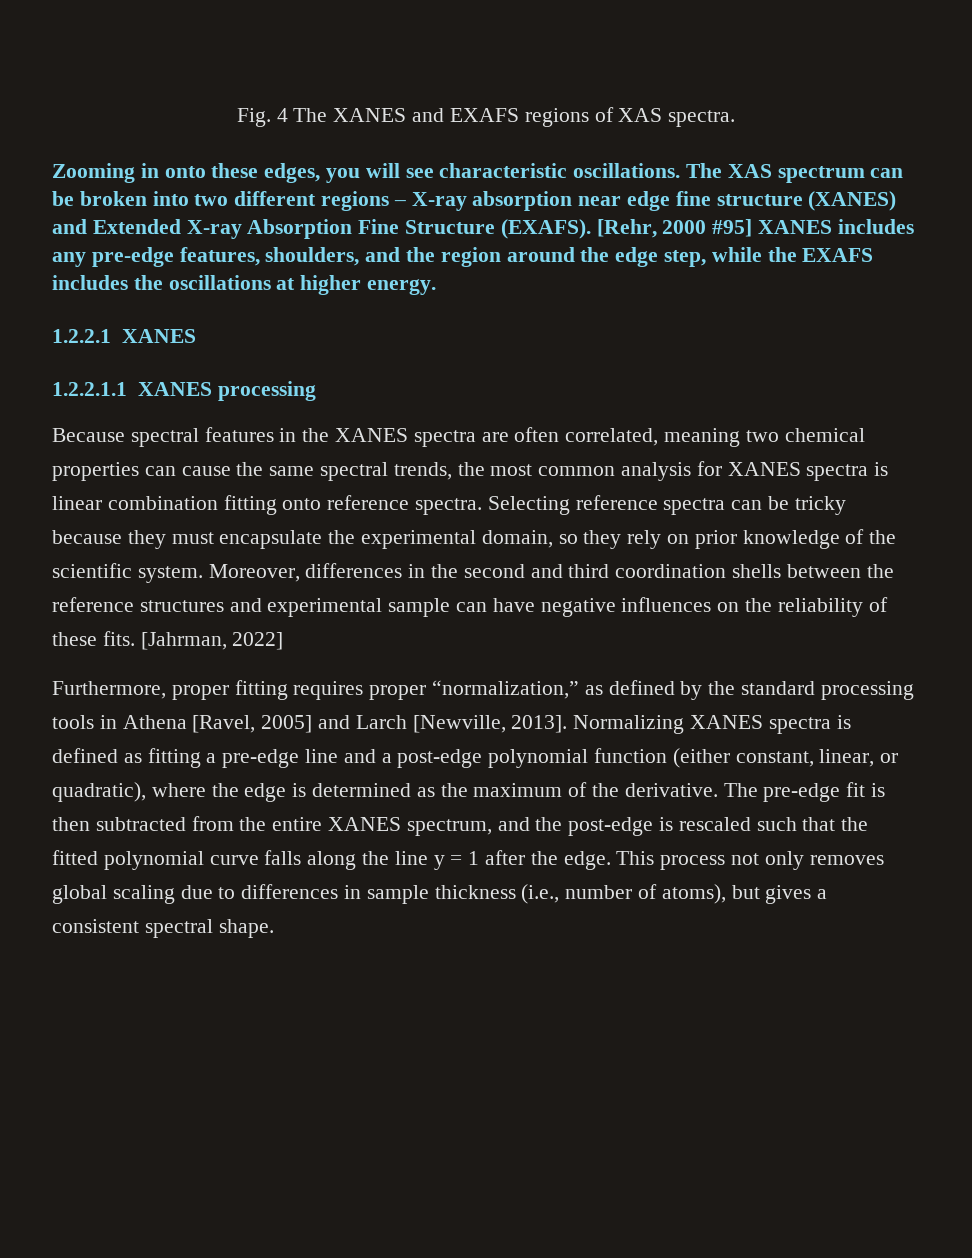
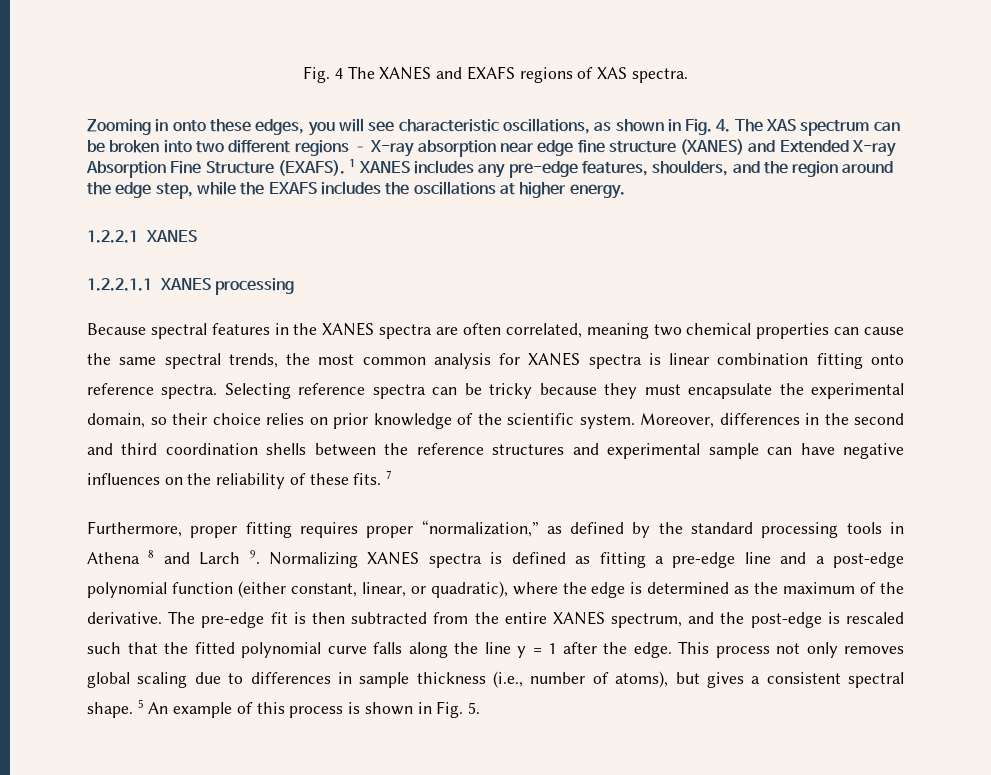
[573,163,681,178] oscillations. -> [502,118,731,135] oscillations, as shown in Fig. 4.
[596,219,753,238] [Rehr, 2000 #95] -> [349,159,356,167] 1
[583,530,662,549] they rely -> [172,413,304,425] their choice relies
[140,632,284,650] [Jahrman, 2022] -> [386,470,393,479] 7
[192,715,568,733] [Ravel, 2005] and Larch [Newville, 2013]. -> [148,550,260,565] 8 and Larch 9.
(274, 928) none -> [137,699,480,718] 5 An example of this process is shown in Fig. 5.

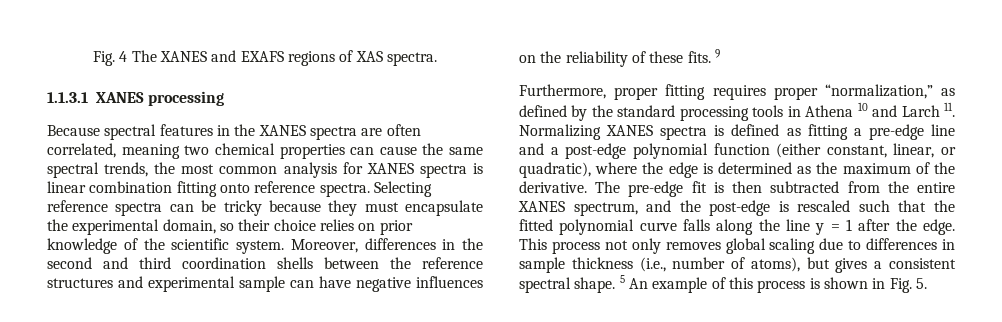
[87,118,900,136] [87,139,897,157] [86,159,894,178] [87,181,625,199] [87,230,197,243] [87,278,152,291] Zooming in onto these edges, you will see characteristic oscillations, as shown in Fig. 4. The XAS spectrum can be broken into two different regions – X-ray absorption near edge fine structure (XANES) and Extended X-ray Absorption Fine Structure (EXAFS). 1 XANES includes any pre-edge features, shoulders, and the region around the edge step, while the EXAFS includes the oscillations at higher energy. // 1.2.2.1 XANES // 1.2.2.1.1 -> [47,92,88,103] 1.1.3.1
[386,470,393,479] 7 -> [714,49,720,58] 9
[148,550,155,558] 8 -> [857,102,868,111] 10
[249,550,260,564] 9. -> [944,102,955,117] 11.

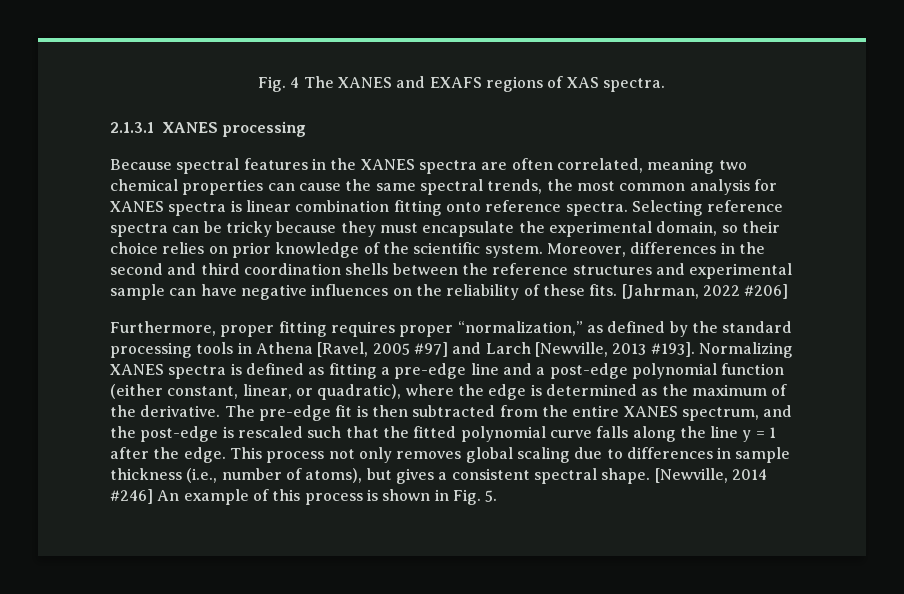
[47,92,88,103] 1.1.3.1 -> [110,122,154,133] 2.1.3.1
[714,49,720,58] 9 -> [621,284,789,299] [Jahrman, 2022 #206]
[857,102,955,117] 10 and Larch 11. -> [317,342,695,357] [Ravel, 2005 #97] and Larch [Newville, 2013 #193].
[619,275,625,283] 5 -> [654,468,767,483] [110,489,153,504] [Newville, 2014 #246]

